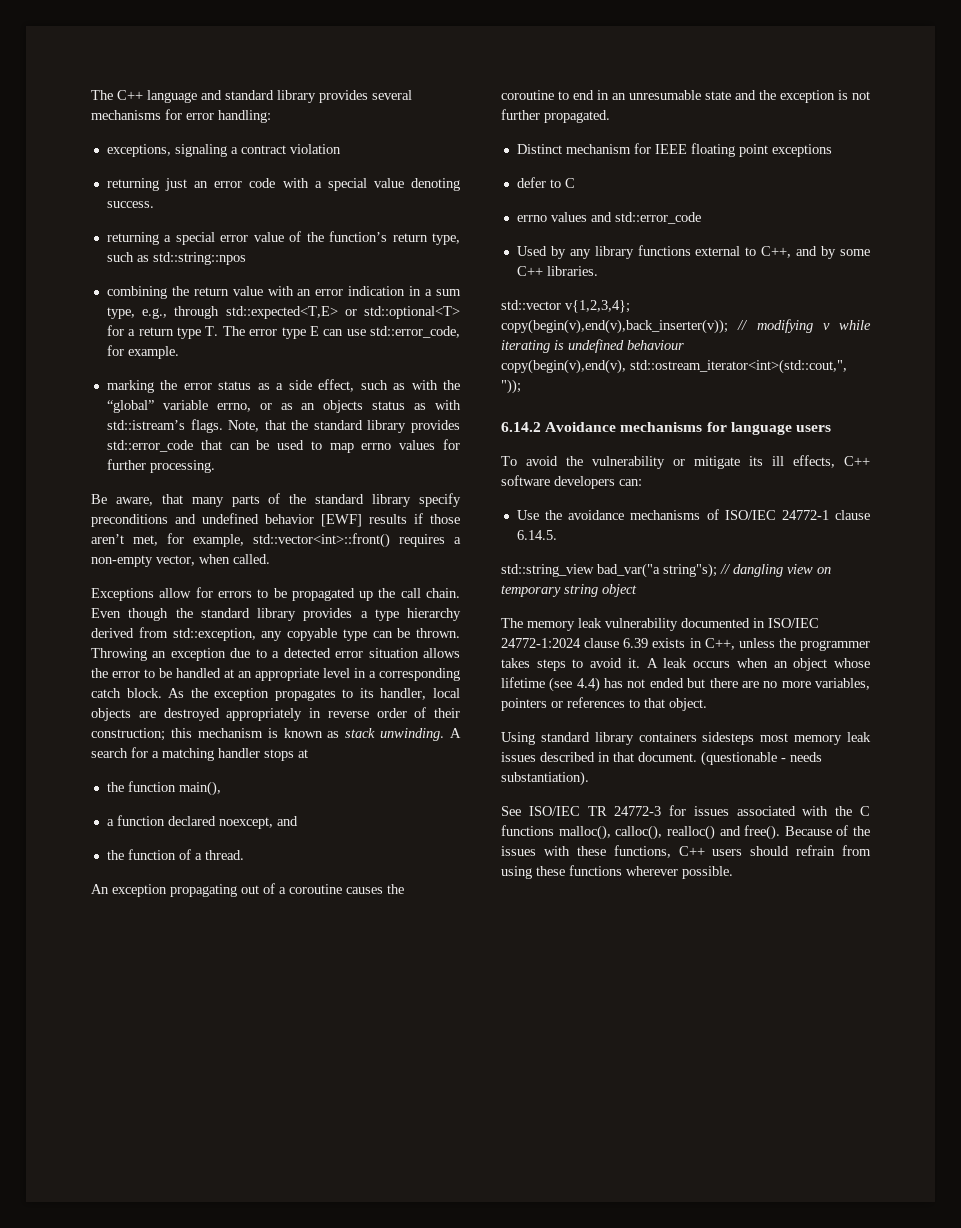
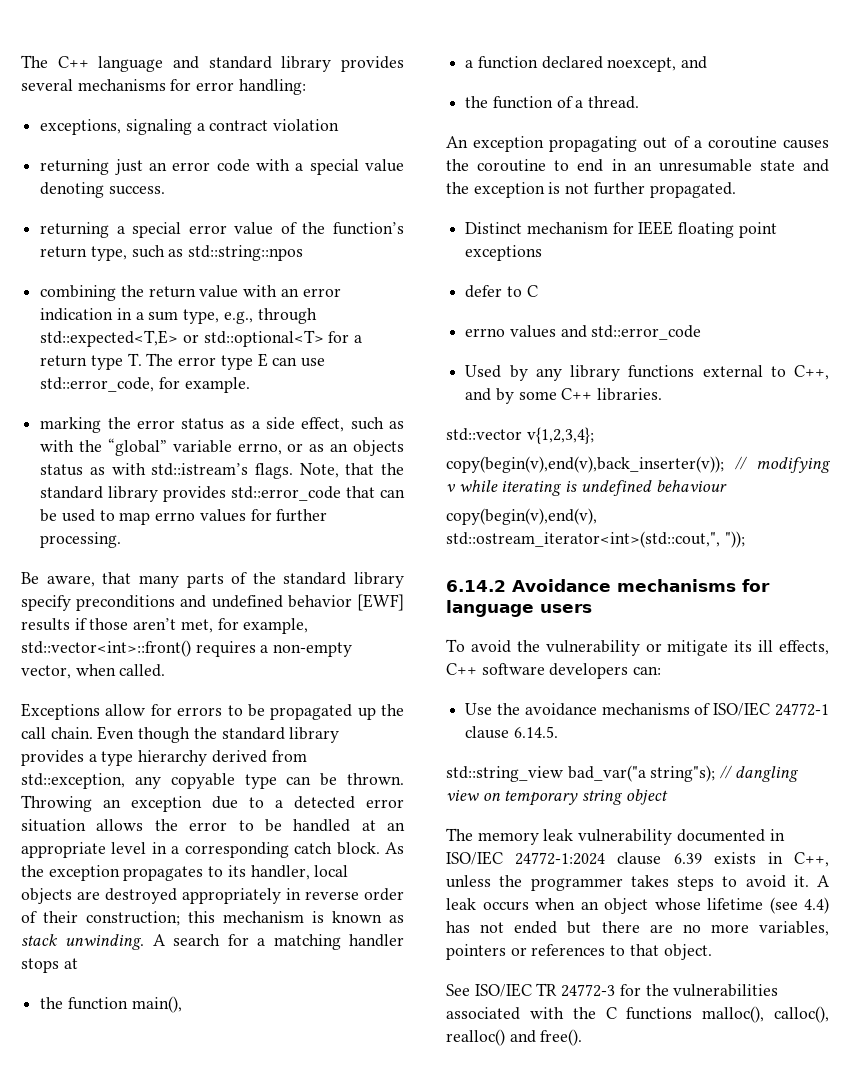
[501,732,871,745] [501,751,822,766] [501,771,589,786] // Using standard library containers sidesteps most memory leak issues described in that document. (questionable - needs substantiation). -> (712, 952) none
[693,806,729,816] issues -> [645,984,779,997] the vulnerabilities
[784,825,870,836] [501,845,871,858] [501,865,733,879] Because of the issues with these functions, C++ users should refrain from using these functions wherever possible. -> (583, 1037) none

